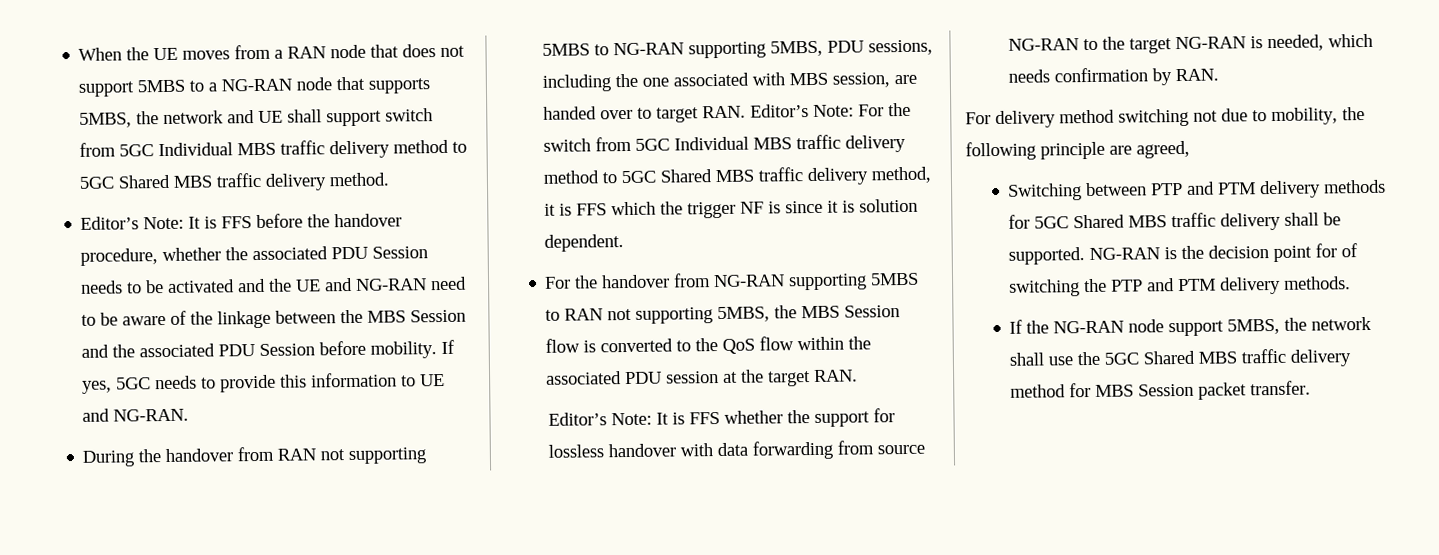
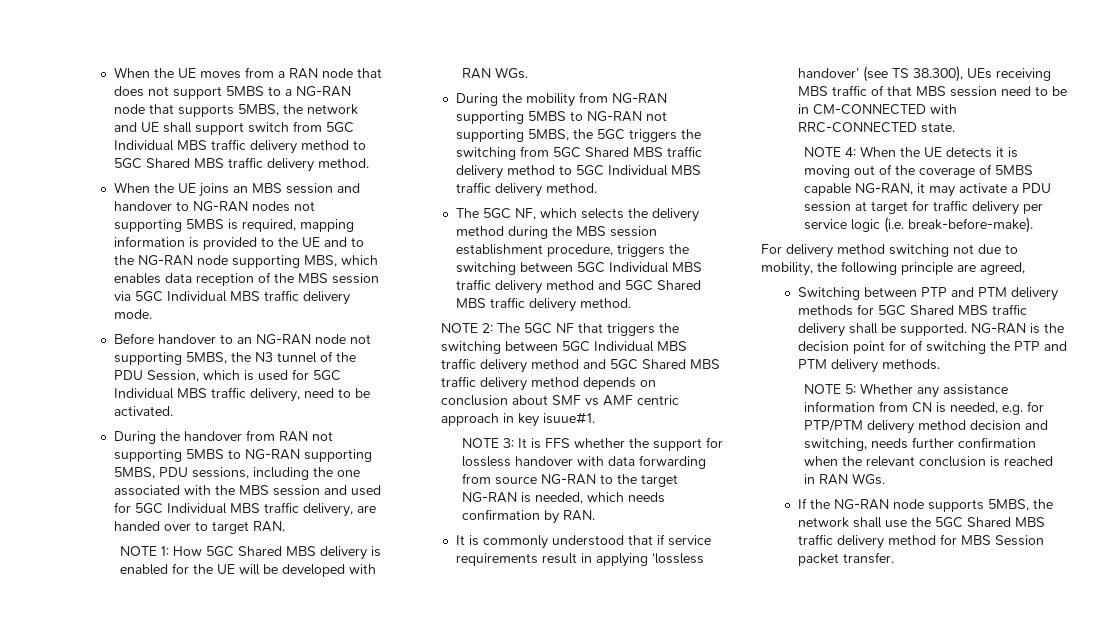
[80,213,403,230] [80,246,429,266] [80,276,468,294] [81,309,467,329] [81,339,456,359] [82,372,446,394] [82,408,190,422] Editor’s Note: It is FFS before the handover procedure, whether the associated PDU Session needs to be activated and the UE and NG-RAN need to be aware of the linkage between the MBS Session and the associated PDU Session before mobility. If yes, 5GC needs to provide this information to UE and NG-RAN. -> [113,182,360,197] [113,201,315,212] [113,219,354,232] [113,236,364,250] [113,255,378,268] [113,272,379,286] [113,290,350,305] [113,309,152,319] [113,333,371,345] [113,351,356,365] [113,369,341,382] [113,387,370,402] [113,406,173,416] When the UE joins an MBS session and handover to NG-RAN nodes not supporting 5MBS is required, mapping information is provided to the UE and to the NG-RAN node supporting MBS, which enables data reception of the MBS session via 5GC Individual MBS traffic delivery mode. // Before handover to an NG-RAN node not supporting 5MBS, the N3 tunnel of the PDU Session, which is used for 5GC Individual MBS traffic delivery, need to be activated.
[789,72,891,88] MBS session, -> [214,485,381,496] [113,502,353,517] the MBS session and used for 5GC Individual MBS traffic delivery,
[750,102,912,118] [543,134,907,153] [543,166,932,186] [544,198,919,219] [544,234,625,252] [544,272,920,291] [545,305,901,324] [545,336,872,354] [546,369,859,387] [548,412,653,426] Editor’s Note: For the switch from 5GC Individual MBS traffic delivery method to 5GC Shared MBS traffic delivery method, it is FFS which the trigger NF is since it is solution dependent. // For the handover from NG-RAN supporting 5MBS to RAN not supporting 5MBS, the MBS Session flow is converted to the QoS flow within the associated PDU session at the target RAN. // Editor’s Note: -> [120,546,382,560] [120,563,377,577] [462,67,529,79] [455,92,667,107] [455,111,667,124] [455,129,701,142] [455,146,702,160] [455,165,701,179] [455,182,597,197] [455,208,699,222] [455,226,657,239] [455,244,689,257] [455,262,702,275] [455,279,701,294] [455,297,631,312] [440,323,679,336] [440,341,687,354] [440,358,720,373] [440,376,656,391] [440,395,679,406] [440,412,595,427] [462,438,515,448] // NOTE 1: How 5GC Shared MBS delivery is enabled for the UE will be developed with RAN WGs. // During the mobility from NG-RAN supporting 5MBS to NG-RAN not supporting 5MBS, the 5GC triggers the switching from 5GC Shared MBS traffic delivery method to 5GC Individual MBS traffic delivery method. // The 5GC NF, which selects the delivery method during the MBS session establishment procedure, triggers the switching between 5GC Individual MBS traffic delivery method and 5GC Shared MBS traffic delivery method. // NOTE 2: The 5GC NF that triggers the switching between 5GC Individual MBS traffic delivery method and 5GC Shared MBS traffic delivery method depends on conclusion about SMF vs AMF centric approach in key isuue#1. // NOTE 3:
(1220, 75) none -> [455,534,711,549] [455,552,704,567] [797,66,1051,82] [797,85,1067,97] [797,104,957,115] [797,122,955,133] [804,146,1019,158] [804,164,1034,178] [804,183,1052,197] [804,200,1044,215] [804,217,1034,233] // It is commonly understood that if service requirements result in applying ‘lossless handover’ (see TS 38.300), UEs receiving MBS traffic of that MBS session need to be in CM-CONNECTED with RRC-CONNECTED state. // NOTE 4: When the UE detects it is moving out of the coverage of 5MBS capable NG-RAN, it may activate a PDU session at target for traffic delivery per service logic (i.e. break-before-make).
(1352, 283) none -> [804,383,1009,398] [804,401,1045,415] [804,419,1049,434] [804,437,1037,451] [804,456,1054,467] [804,473,886,485] // NOTE 5: Whether any assistance information from CN is needed, e.g. for PTP/PTM delivery method decision and switching, needs further confirmation when the relevant conclusion is reached in RAN WGs.
[1168,320,1225,337] support -> [927,499,984,512] supports

